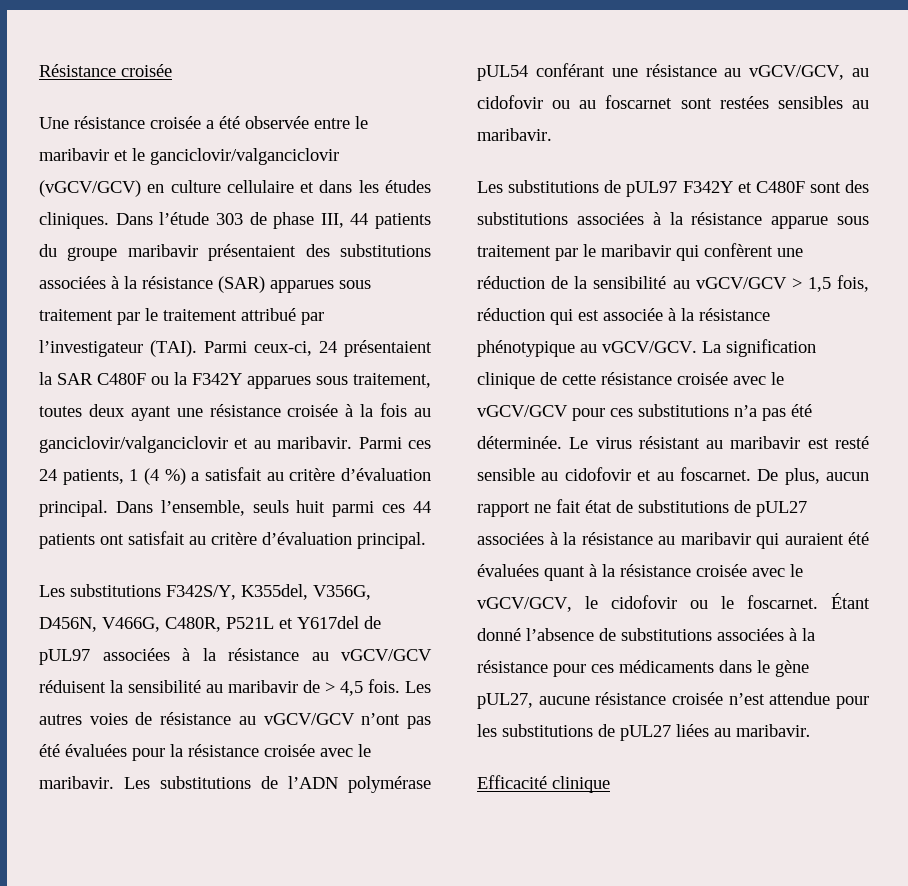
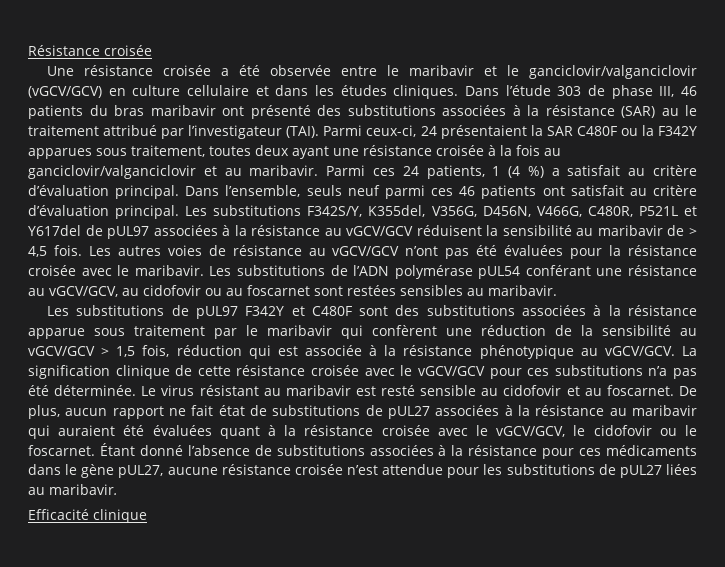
[350,213,369,225] 44 -> [680,86,697,96] 46
[67,244,297,261] groupe maribavir présentaient -> [114,105,311,119] bras maribavir ont présenté
[270,280,371,293] [39,309,140,325] apparues sous traitement par -> [661,108,679,116] au
[296,500,326,513] huit -> [347,185,380,196] neuf
[412,501,431,513] 44 -> [459,186,476,196] 46
(426, 540) // -> (180, 212) none

